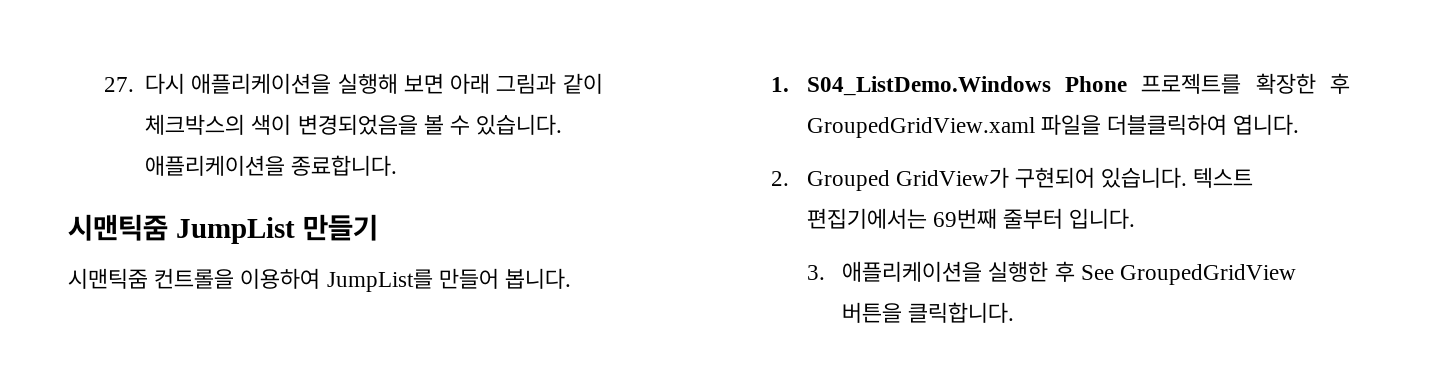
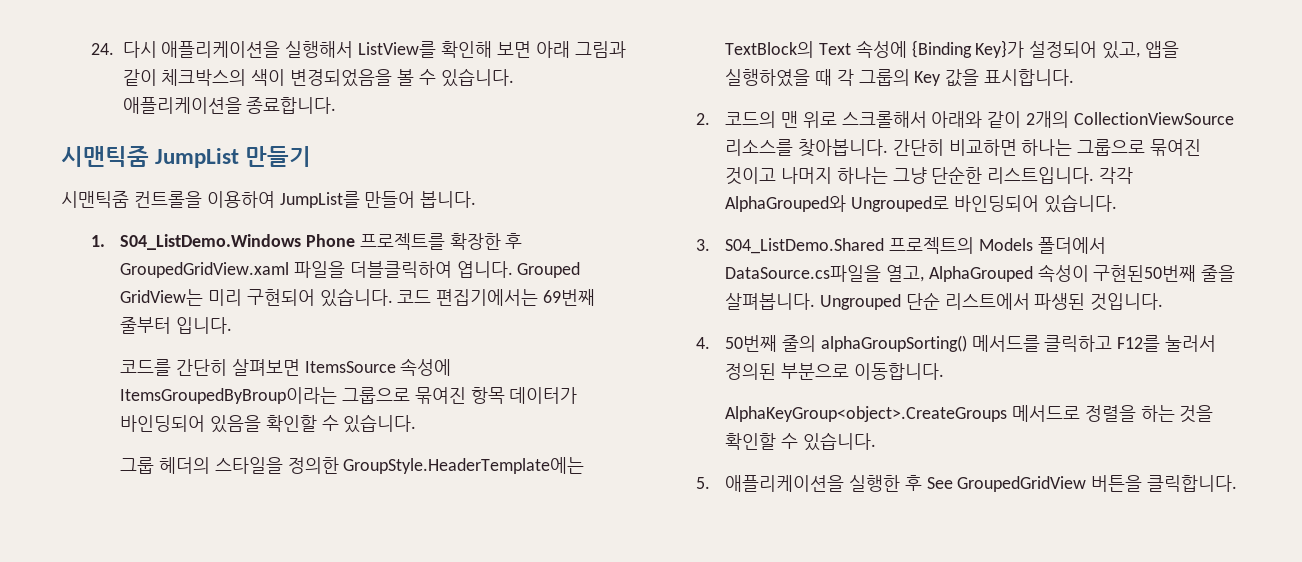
[103,77,134,92] 27. -> [90,43,114,55] 24.
[337,73,398,94] 실행해 -> [285,41,492,58] 실행해서 ListView를 확인해
[770,167,1009,191] // 2. Grouped GridView가 -> [517,262,581,278] [119,289,242,306] Grouped GridView는 미리
[1193,167,1254,188] 텍스트 -> [397,290,432,303] 코드
[806,265,825,280] 3. -> [119,358,452,376] [119,387,578,404] [119,414,417,433] [119,457,585,474] [724,40,1180,59] [724,69,1075,87] [695,111,1235,128] [724,139,1202,157] [724,166,1134,185] [724,194,1117,213] [695,237,1106,254] [724,264,1236,282] [724,292,1164,311] [695,335,1217,352] [724,363,944,380] [724,405,1214,423] [724,432,876,451] [695,477,710,489] 코드를 간단히 살펴보면 ItemsSource 속성에 ItemsGroupedByBroup이라는 그룹으로 묶여진 항목 데이터가 바인딩되어 있음을 확인할 수 있습니다. // 그룹 헤더의 스타일을 정의한 GroupStyle.HeaderTemplate에는 TextBlock의 Text 속성에 {Binding Key}가 설정되어 있고, 앱을 실행하였을 때 각 그룹의 Key 값을 표시합니다. // 2. 코드의 맨 위로 스크롤해서 아래와 같이 2개의 CollectionViewSource 리소스를 찾아봅니다. 간단히 비교하면 하나는 그룹으로 묶여진 것이고 나머지 하나는 그냥 단순한 리스트입니다. 각각 AlphaGrouped와 Ungrouped로 바인딩되어 있습니다. // 3. S04_ListDemo.Shared 프로젝트의 Models 폴더에서 DataSource.cs파일을 열고, AlphaGrouped 속성이 구현된50번째 줄을 살펴봅니다. Ungrouped 단순 리스트에서 파생된 것입니다. // 4. 50번째 줄의 alphaGroupSorting() 메서드를 클릭하고 F12를 눌러서 정의된 부분으로 이동합니다. // AlphaKeyGroup<object>.CreateGroups 메서드로 정렬을 하는 것을 확인할 수 있습니다. // 5.

